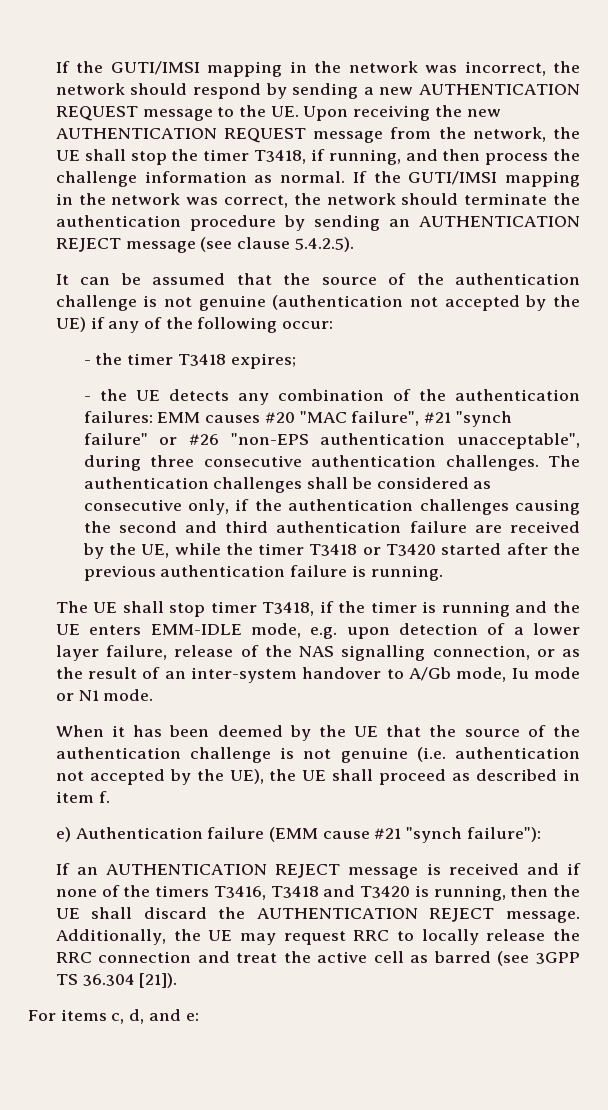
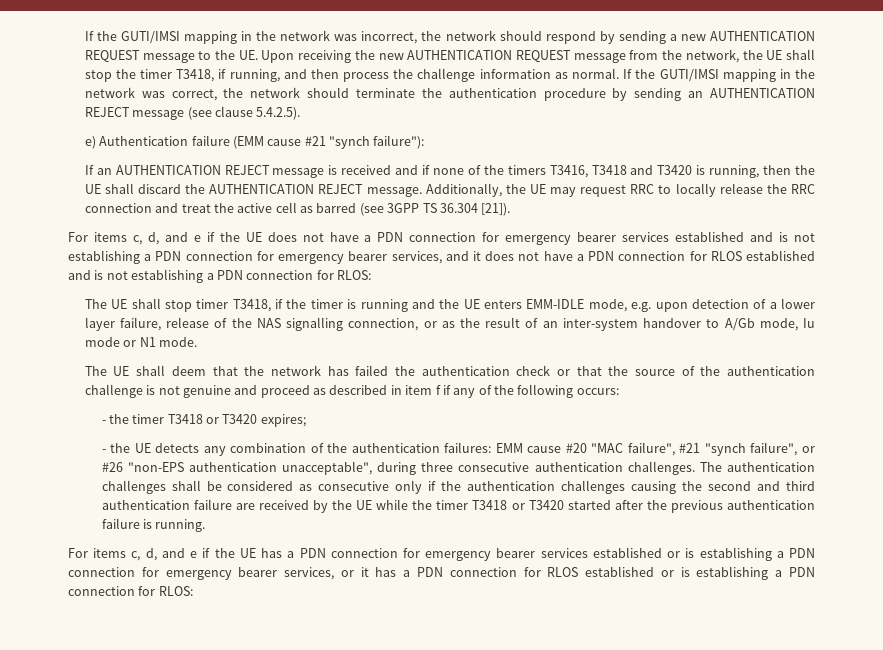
[55,273,580,285] [55,295,580,311] [55,317,334,333] [83,353,296,369] [83,389,580,405] [83,411,512,427] [83,433,580,449] [83,455,580,471] [83,477,492,493] [83,499,581,515] [83,521,580,533] [82,543,580,559] [83,565,443,581] [55,601,581,617] [55,623,580,639] [55,645,580,661] [55,667,580,683] [55,689,154,701] [55,725,581,741] [55,747,580,763] [55,769,580,785] [55,791,110,803] // It can be assumed that the source of the authentication challenge is not genuine (authentication not accepted by the UE) if any of the following occur: // - the timer T3418 expires; // - the UE detects any combination of the authentication failures: EMM causes #20 "MAC failure", #21 "synch failure" or #26 "non-EPS authentication unacceptable", during three consecutive authentication challenges. The authentication challenges shall be considered as consecutive only, if the authentication challenges causing the second and third authentication failure are received by the UE, while the timer T3418 or T3420 started after the previous authentication failure is running. // The UE shall stop timer T3418, if the timer is running and the UE enters EMM-IDLE mode, e.g. upon detection of a lower layer failure, release of the NAS signalling connection, or as the result of an inter-system handover to A/Gb mode, Iu mode or N1 mode. // When it has been deemed by the UE that the source of the authentication challenge is not genuine (i.e. authentication not accepted by the UE), the UE shall proceed as described in item f. -> (301, 113) none
[185,1013,199,1021] e: -> [193,231,816,245] [68,250,815,264] [68,269,371,283] [84,298,815,312] [84,317,816,331] [84,337,197,347] [84,365,816,376] [84,384,619,398] [101,414,306,427] [101,442,816,456] [101,461,815,475] [101,480,815,494] [101,499,816,513] [101,518,206,532] [68,547,816,561] [68,566,816,580] [68,586,193,596] e if the UE does not have a PDN connection for emergency bearer services established and is not establishing a PDN connection for emergency bearer services, and it does not have a PDN connection for RLOS established and is not establishing a PDN connection for RLOS: // The UE shall stop timer T3418, if the timer is running and the UE enters EMM-IDLE mode, e.g. upon detection of a lower layer failure, release of the NAS signalling connection, or as the result of an inter-system handover to A/Gb mode, Iu mode or N1 mode. // The UE shall deem that the network has failed the authentication check or that the source of the authentication challenge is not genuine and proceed as described in item f if any of the following occurs: // - the timer T3418 or T3420 expires; // - the UE detects any combination of the authentication failures: EMM cause #20 "MAC failure", #21 "synch failure", or #26 "non-EPS authentication unacceptable", during three consecutive authentication challenges. The authentication challenges shall be considered as consecutive only if the authentication challenges causing the second and third authentication failure are received by the UE while the timer T3418 or T3420 started after the previous authentication failure is running. // For items c, d, and e if the UE has a PDN connection for emergency bearer services established or is establishing a PDN connection for emergency bearer services, or it has a PDN connection for RLOS established or is establishing a PDN connection for RLOS:

